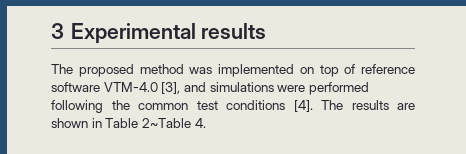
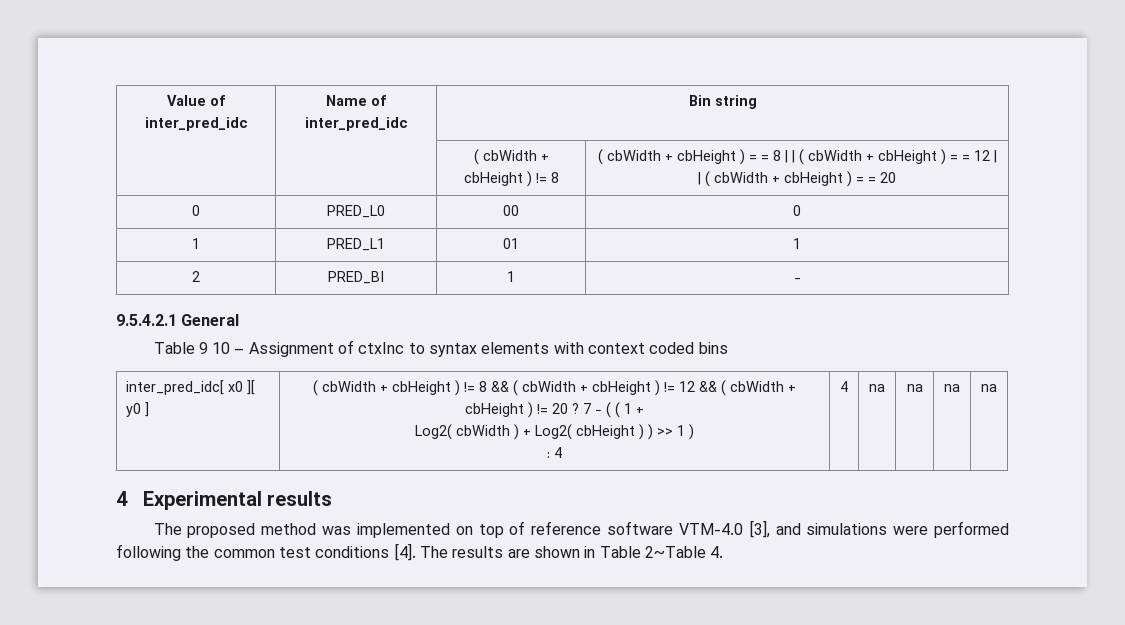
[51,23,64,39] 3 -> [167,95,225,106] [144,117,248,131] [326,95,386,106] [304,117,408,131] [688,95,757,109] [473,149,549,165] [463,171,559,187] [597,149,997,165] [698,171,896,187] [192,205,200,216] [327,205,385,218] [503,205,519,216] [793,205,801,216] [192,238,200,249] [327,238,385,251] [503,238,519,249] [793,238,801,249] [192,271,200,282] [328,271,384,284] [507,271,515,282] [793,278,801,282] [116,314,240,326] [153,340,728,357] [126,380,256,395] [126,402,150,417] [313,380,796,396] [465,402,644,418] [415,424,694,440] [547,447,562,458] [840,381,848,392] [869,384,885,392] [906,384,923,392] [944,384,960,392] [981,384,997,392] [116,491,128,506] Value of inter_pred_idc | Name of inter_pred_idc | Bin string // | | ( cbWidth + cbHeight ) != 8 | ( cbWidth + cbHeight ) = = 8 | | ( cbWidth + cbHeight ) = = 12 | | ( cbWidth + cbHeight ) = = 20 // 0 | PRED_L0 | 00 | 0 // 1 | PRED_L1 | 01 | 1 // 2 | PRED_BI | 1 | - // 9.5.4.2.1 General // Table 9 10 – Assignment of ctxInc to syntax elements with context coded bins // inter_pred_idc[ x0 ][ y0 ] | ( cbWidth + cbHeight ) != 8 && ( cbWidth + cbHeight ) != 12 && ( cbWidth + cbHeight ) != 20 ? 7 − ( ( 1 + // Log2( cbWidth ) + Log2( cbHeight ) ) >> 1 ) // : 4 | 4 | na | na | na | na // 4

